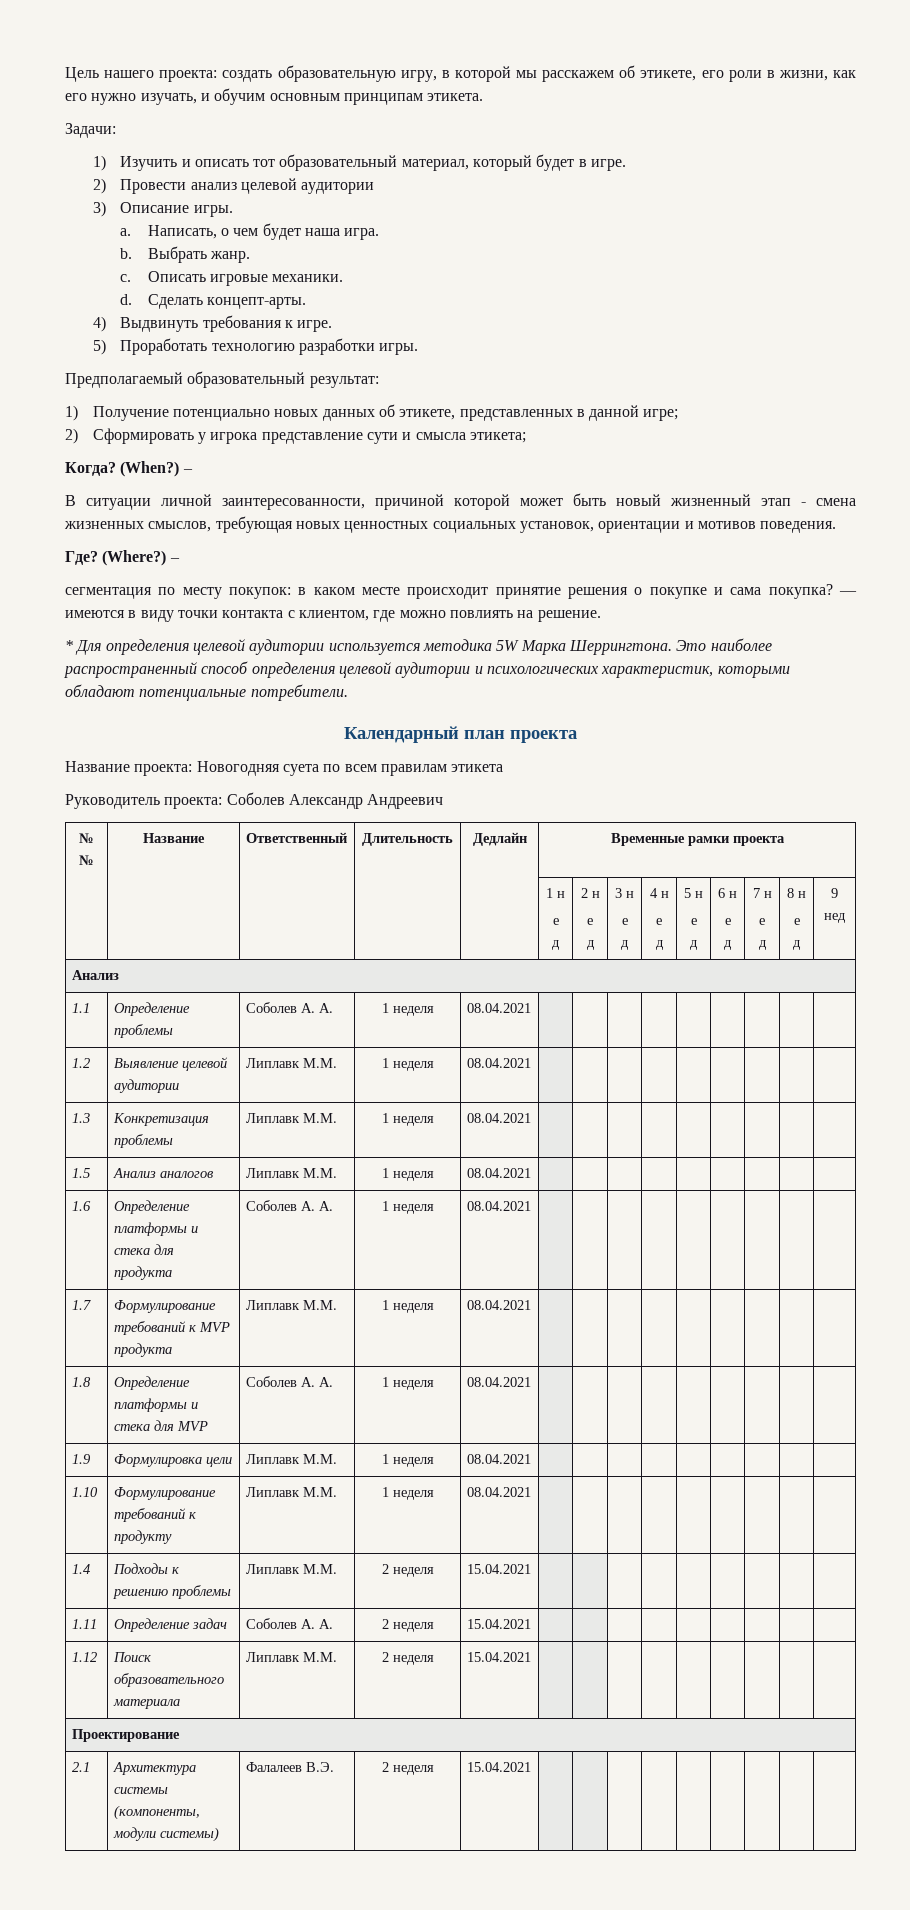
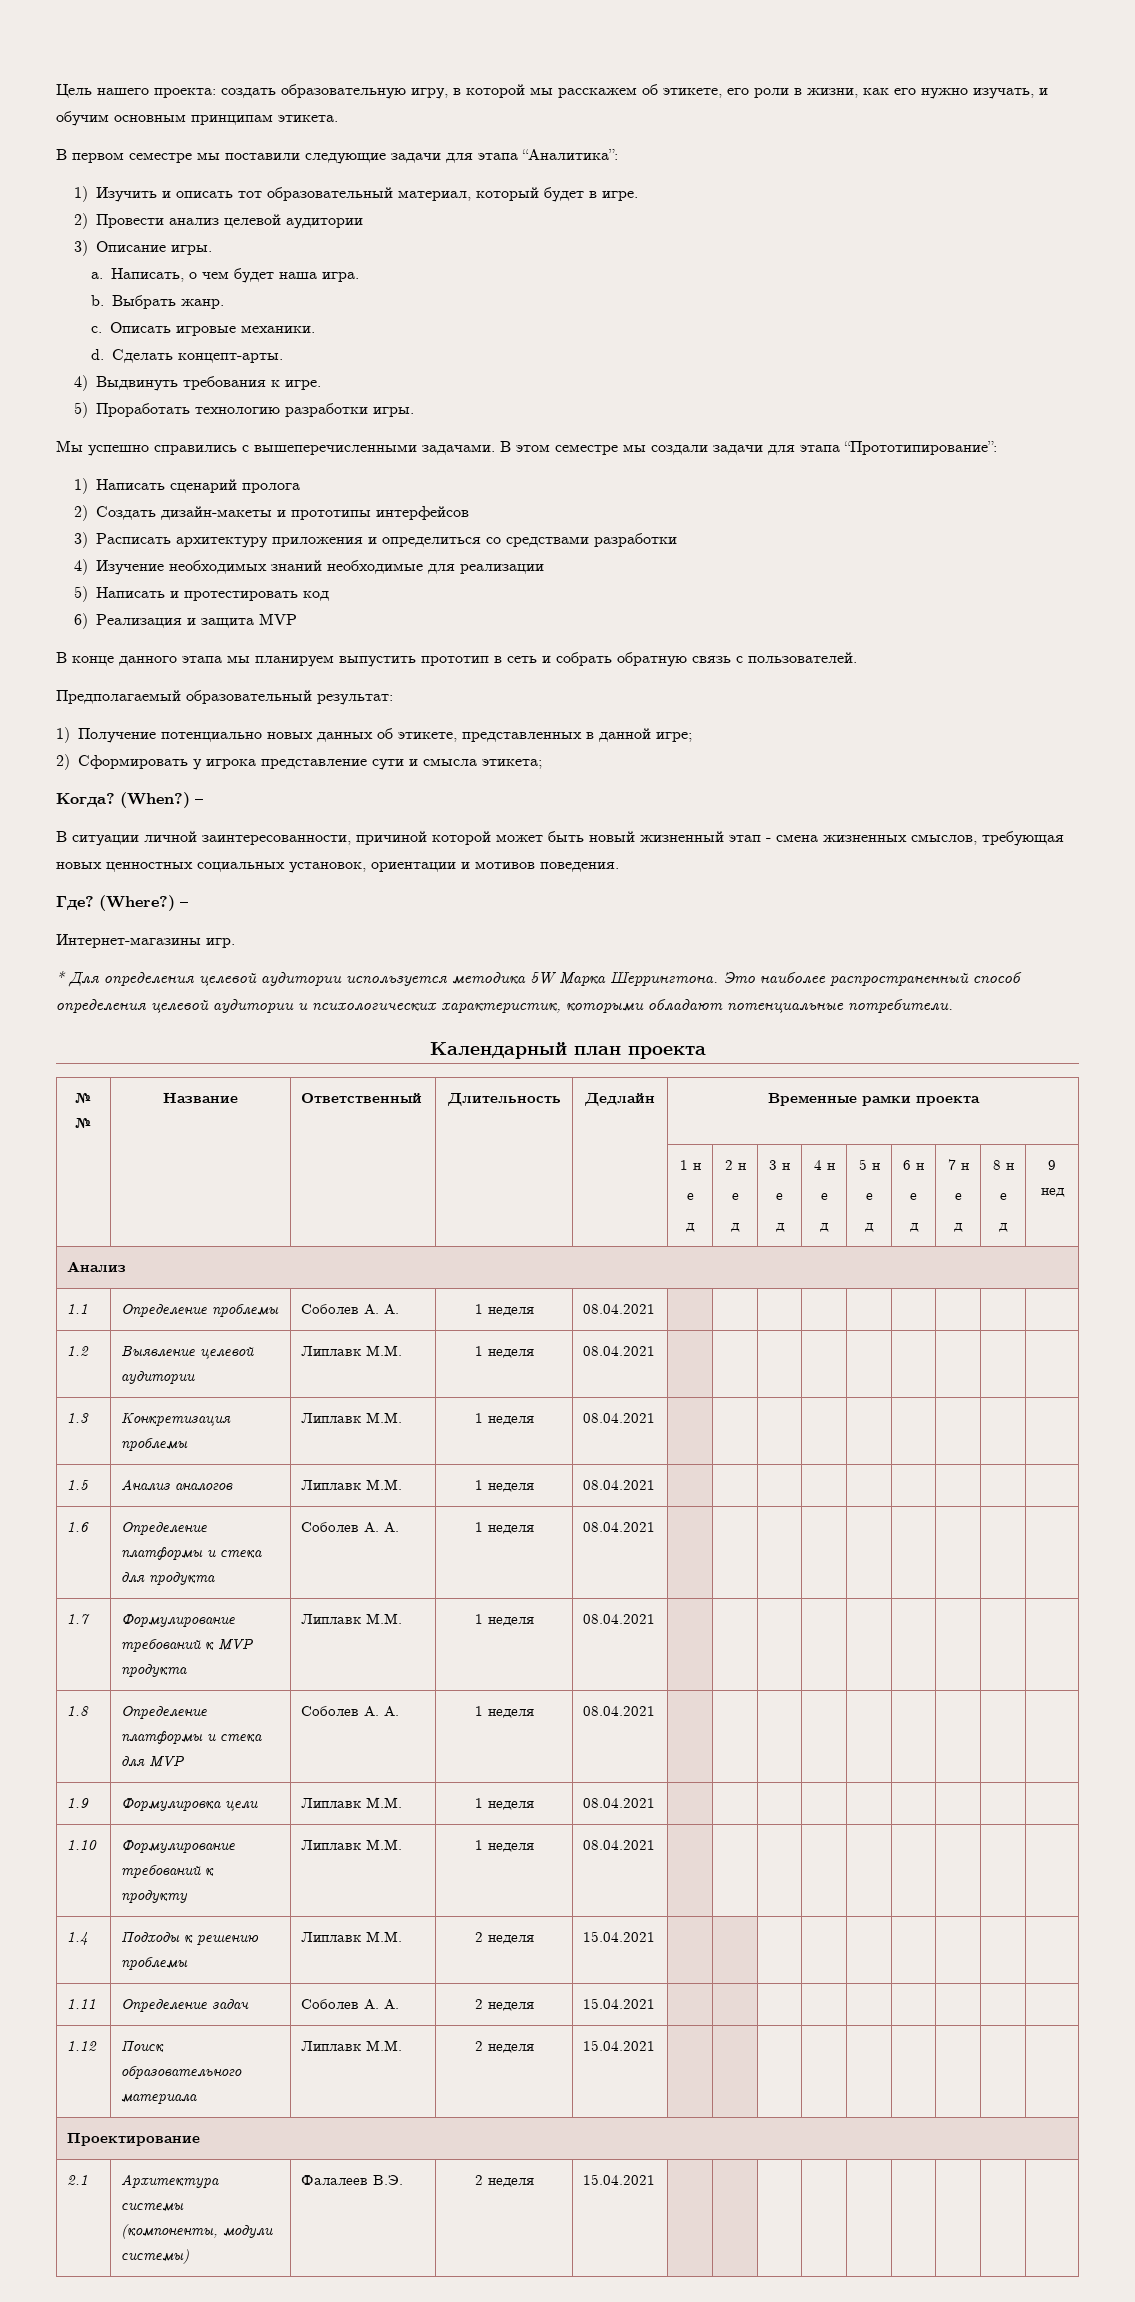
[65,123,116,138] Задачи: -> [56,149,618,164] В первом семестре мы поставили следующие задачи для этапа “Аналитика”:
(419, 349) none -> [56,440,997,456] [73,478,300,494] [73,505,469,521] [73,532,677,548] [73,559,544,575] [73,586,329,602] [73,613,297,629] [56,652,857,667] // Мы успешно справились с вышеперечисленными задачами. В этом семестре мы создали задачи для этапа “Прототипирование”: // 1) Написать сценарий пролога // 2) Создать дизайн-макеты и прототипы интерфейсов // 3) Расписать архитектуру приложения и определиться со средствами разработки // 4) Изучение необходимых знаний необходимые для реализации // 5) Написать и протестировать код // 6) Реализация и защита MVP // В конце данного этапа мы планируем выпустить прототип в сеть и собрать обратную связь с пользователей.
[65,584,858,599] [65,610,601,622] сегментация по месту покупок: в каком месте происходит принятие решения о покупке и сама покупка? — имеются в виду точки контакта с клиентом, где можно повлиять на решение. -> [56,934,235,948] Интернет-магазины игр.
[65,761,504,776] [65,792,444,809] // Название проекта: Новогодняя суета по всем правилам этикета // Руководитель проекта: Соболев Александр Андреевич -> (706, 1052) none

